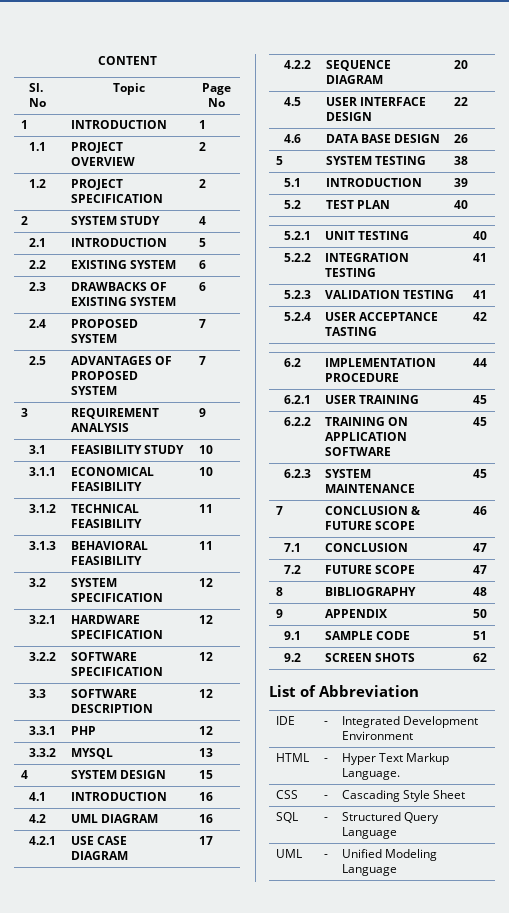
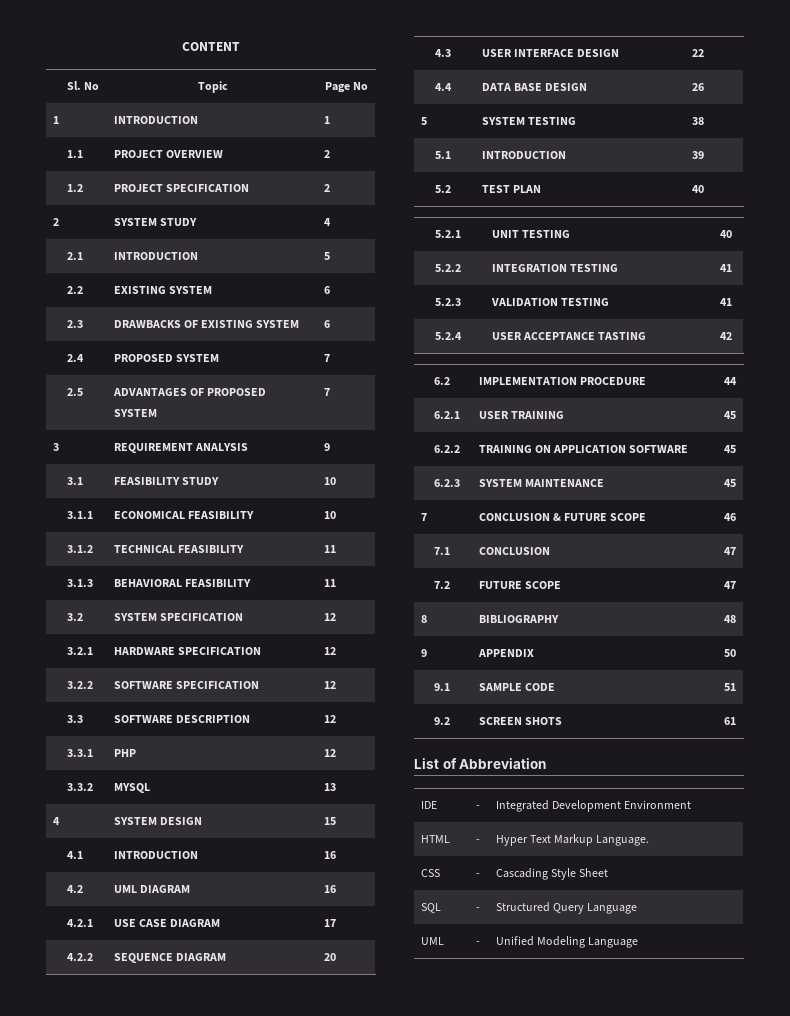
[283,97,301,106] 4.5 -> [435,49,452,57] 4.3
[283,134,301,143] 4.6 -> [435,83,453,91] 4.4
[473,653,487,662] 62 -> [723,717,736,725] 61

